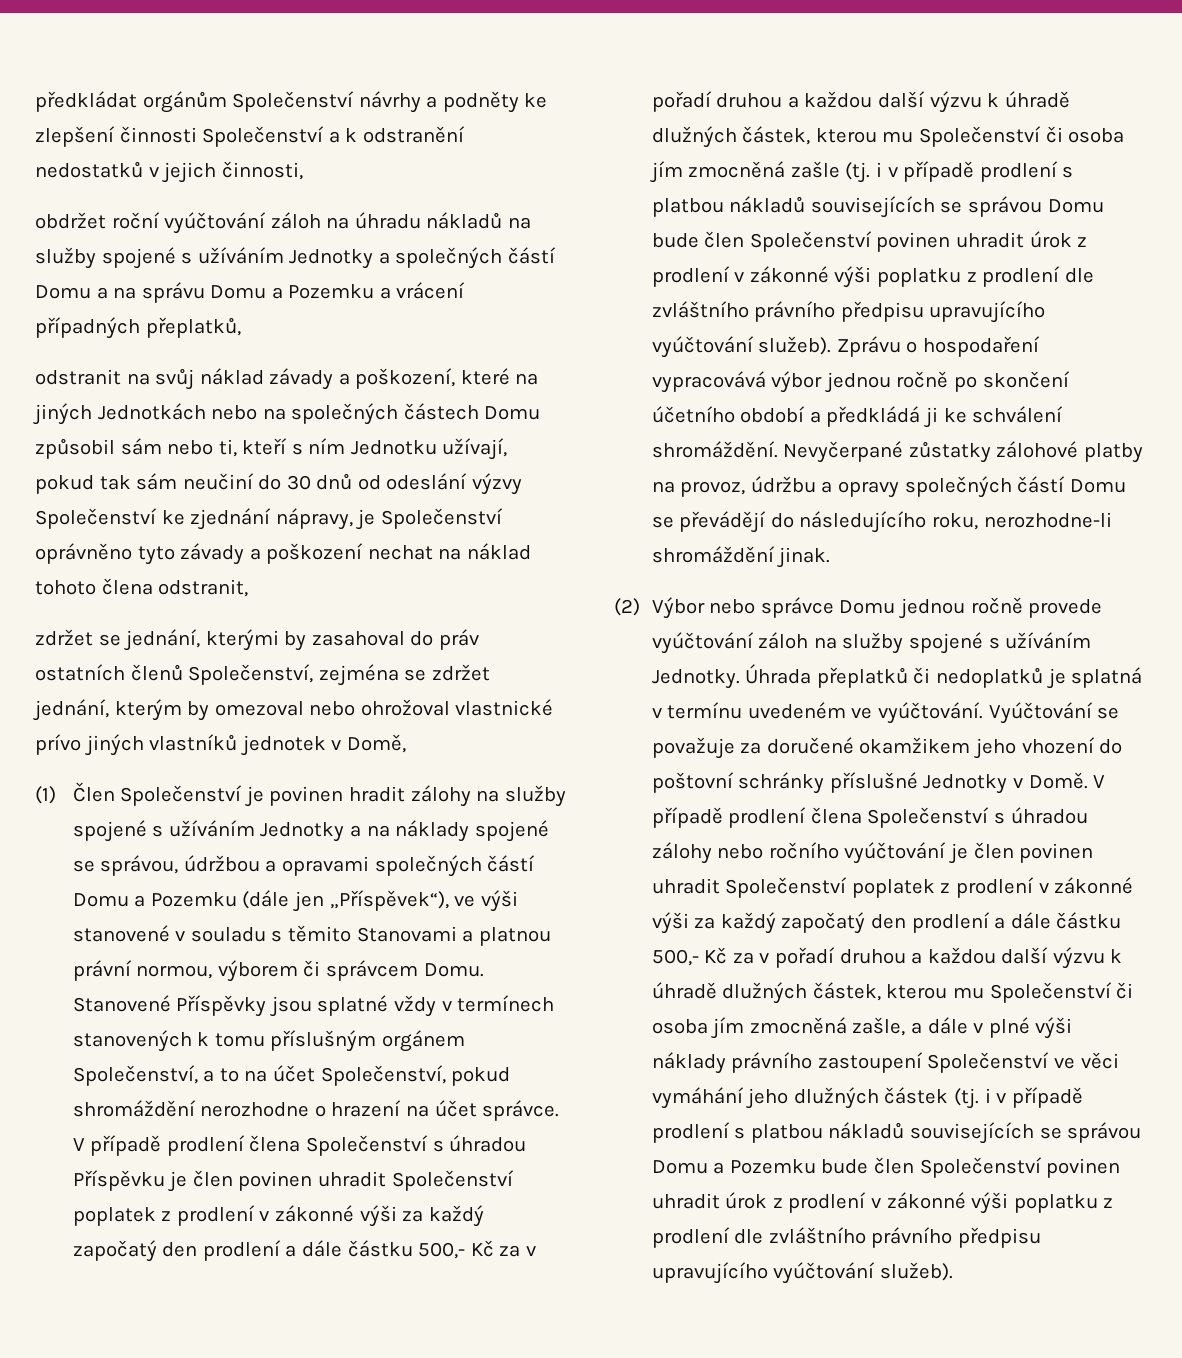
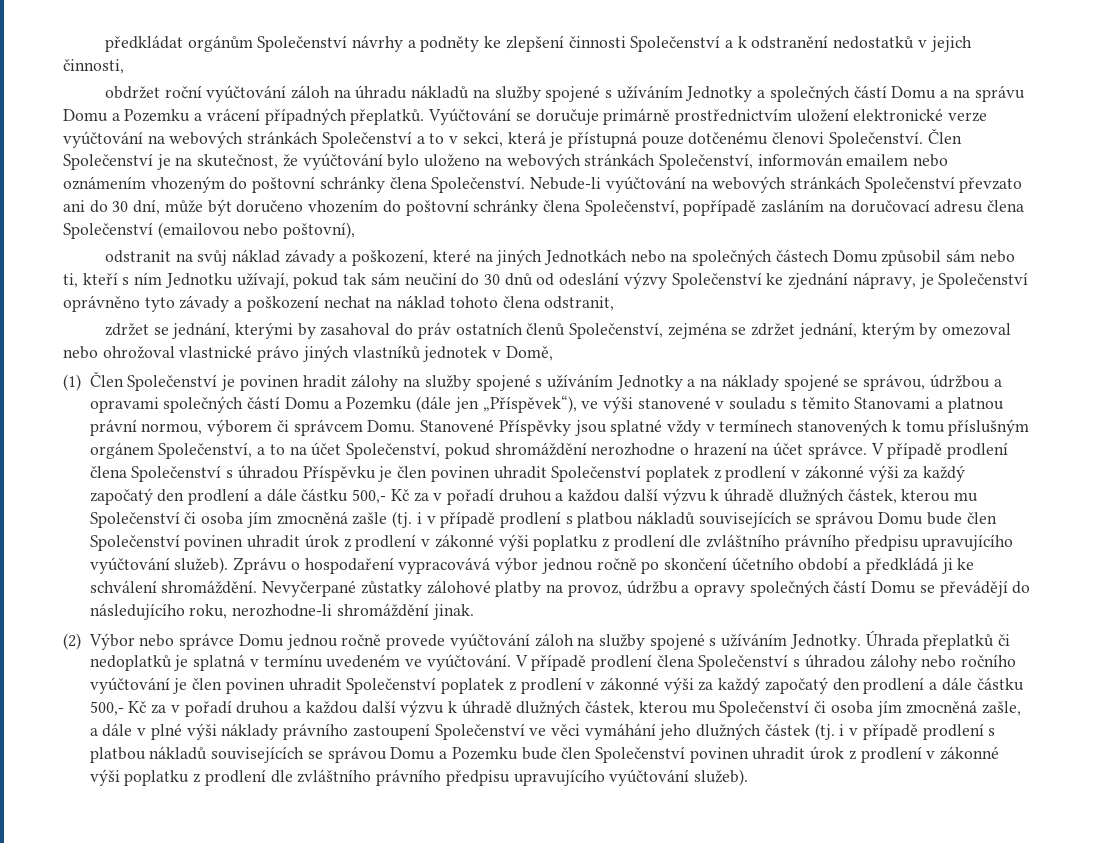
[145,317,241,338] přeplatků, -> [350,108,988,125] [63,129,962,148] [63,153,949,170] [63,176,1023,193] [63,199,1025,216] [63,222,356,239] přeplatků. Vyúčtování se doručuje primárně prostřednictvím uložení elektronické verze vyúčtování na webových stránkách Společenství a to v sekci, která je přístupná pouze dotčenému členovi Společenství. Člen Společenství je na skutečnost, že vyúčtování bylo uloženo na webových stránkách Společenství, informován emailem nebo oznámením vhozeným do poštovní schránky člena Společenství. Nebude-li vyúčtování na webových stránkách Společenství převzato ani do 30 dní, může být doručeno vhozením do poštovní schránky člena Společenství, popřípadě zasláním na doručovací adresu člena Společenství (emailovou nebo poštovní),
[35,734,81,755] prívo -> [257,345,300,362] právo
[988,702,1120,724] [651,737,1123,759] [651,772,1088,794] Vyúčtování se považuje za doručené okamžikem jeho vhození do poštovní schránky příslušné Jednotky v Domě. -> (511, 662) none

